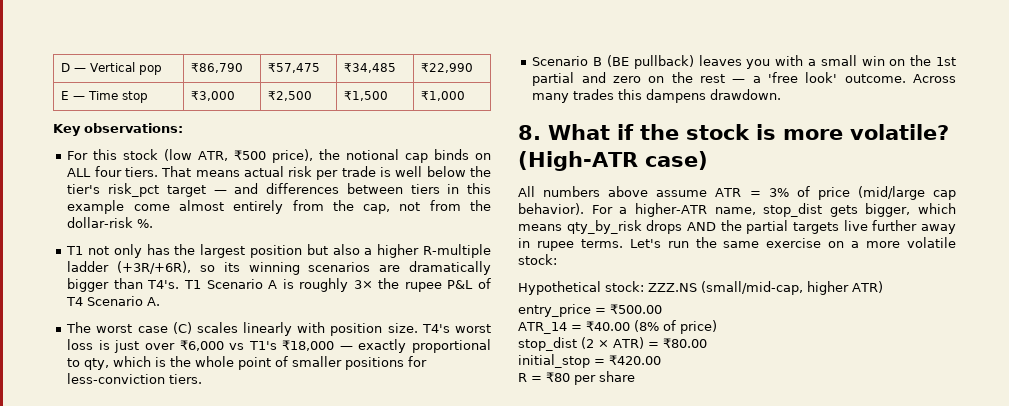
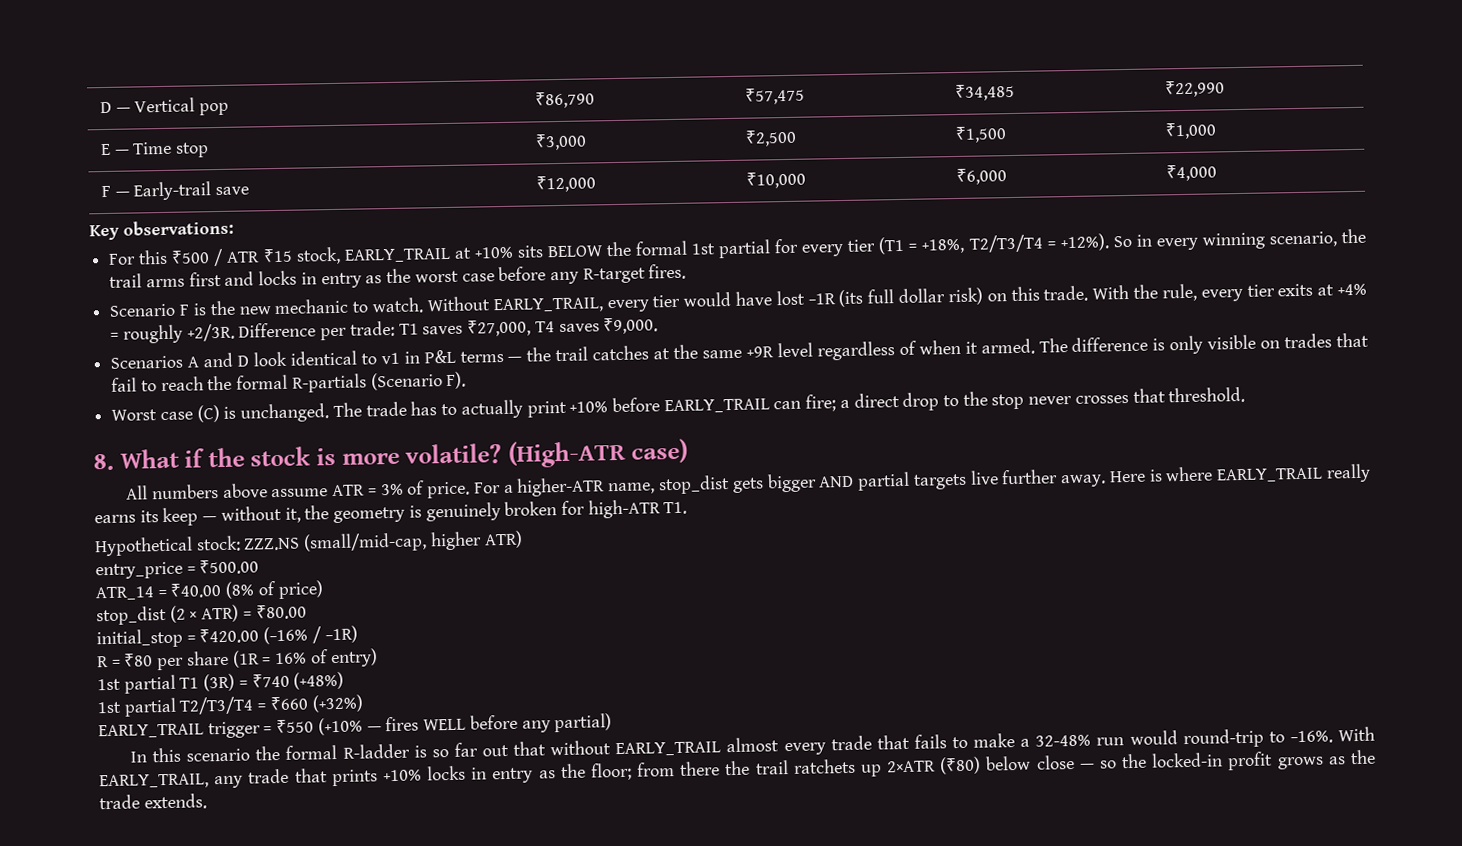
[53,123,183,136] [67,149,492,163] [67,166,491,180] [67,183,492,197] [67,200,492,214] [67,217,154,228] [66,244,492,258] [67,261,491,275] [67,278,492,292] [66,296,161,306] [66,322,491,336] [67,339,491,353] [67,356,428,370] [67,373,203,384] [532,55,956,69] [532,72,956,86] [532,89,782,103] // Key observations: // For this stock (low ATR, ₹500 price), the notional cap binds on ALL four tiers. That means actual risk per trade is well below the tier's risk_pct target — and differences between tiers in this example come almost entirely from the cap, not from the dollar-risk %. // T1 not only has the largest position but also a higher R-multiple ladder (+3R/+6R), so its winning scenarios are dramatically bigger than T4's. T1 Scenario A is roughly 3× the rupee P&L of T4 Scenario A. // The worst case (C) scales linearly with position size. T4's worst loss is just over ₹6,000 vs T1's ₹18,000 — exactly proportional to qty, which is the whole point of smaller positions for less-conviction tiers. // Scenario B (BE pullback) leaves you with a small win on the 1st partial and zero on the rest — a 'free look' outcome. Across many trades this dampens drawdown. -> [101,181,250,201] [536,175,597,193] [746,171,807,189] [956,168,1008,185] [1166,164,1218,182] [89,219,234,241] [108,228,1366,267] [109,263,687,289] [109,283,1368,317] [110,317,659,344] [110,332,1369,369] [111,371,467,393] [111,386,1246,423] // F — Early-trail save | ₹12,000 | ₹10,000 | ₹6,000 | ₹4,000 // Key observations: // For this ₹500 / ATR ₹15 stock, EARLY_TRAIL at +10% sits BELOW the formal 1st partial for every tier (T1 = +18%, T2/T3/T4 = +12%). So in every winning scenario, the trail arms first and locks in entry as the worst case before any R-target fires. // Scenario F is the new mechanic to watch. Without EARLY_TRAIL, every tier would have lost −1R (its full dollar risk) on this trade. With the rule, every tier exits at +4% = roughly +2/3R. Difference per trade: T1 saves ₹27,000, T4 saves ₹9,000. // Scenarios A and D look identical to v1 in P&L terms — the trail catches at the same +9R level regardless of when it armed. The difference is only visible on trades that fail to reach the formal R-partials (Scenario F). // Worst case (C) is unchanged. The trade has to actually print +10% before EARLY_TRAIL can fire; a direct drop to the stop never crosses that threshold.
[817,186,956,200] [518,203,584,215] price (mid/large cap behavior). -> [426,481,471,499] price.
[865,203,956,217] [518,220,956,234] [518,237,957,251] [518,254,557,265] bigger, which means qty_by_risk drops AND the partial targets live further away in rupee terms. Let's run the same exercise on a more volatile stock: -> [766,463,1371,493] [94,499,688,527] bigger AND partial targets live further away. Here is where EARLY_TRAIL really earns its keep — without it, the geometry is genuinely broken for high-ATR T1.
(661, 360) none -> [263,625,358,645] (−16% / −1R)
(635, 376) none -> [231,648,378,668] [97,671,345,694] [97,694,364,717] [98,713,613,739] [130,726,1375,763] [99,749,1377,790] [99,793,207,810] (1R = 16% of entry) // 1st partial T1 (3R) = ₹740 (+48%) // 1st partial T2/T3/T4 = ₹660 (+32%) // EARLY_TRAIL trigger = ₹550 (+10% — fires WELL before any partial) // In this scenario the formal R-ladder is so far out that without EARLY_TRAIL almost every trade that fails to make a 32-48% run would round-trip to −16%. With EARLY_TRAIL, any trade that prints +10% locks in entry as the floor; from there the trail ratchets up 2×ATR (₹80) below close — so the locked-in profit grows as the trade extends.

